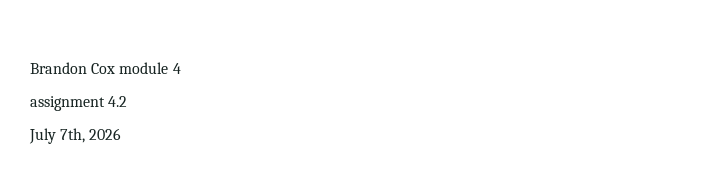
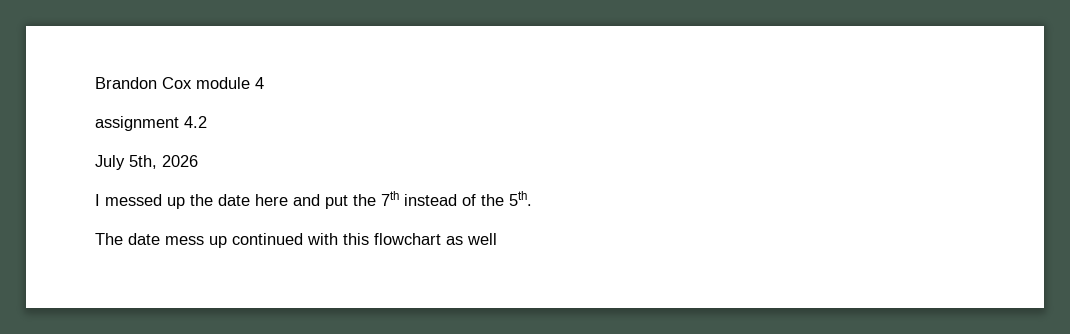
[60,128,86,143] 7th, -> [129,155,157,169] 5th,
(122, 134) none -> [95,191,532,209] [95,233,497,248] // I messed up the date here and put the 7th instead of the 5th. // The date mess up continued with this flowchart as well

